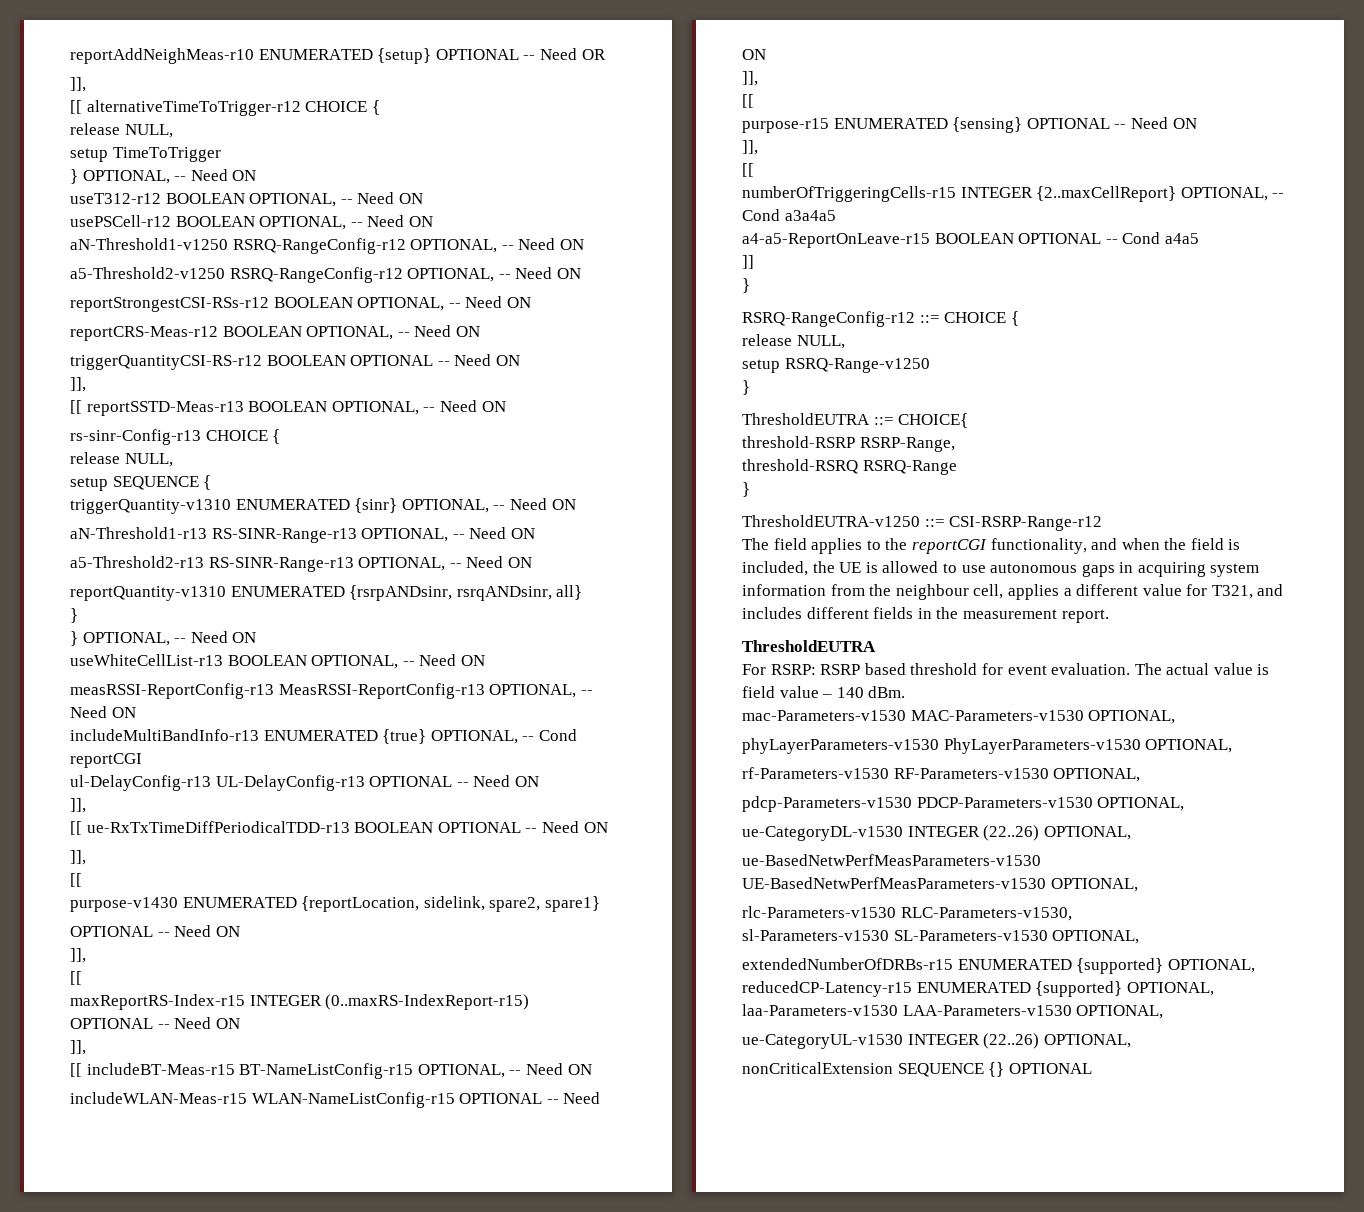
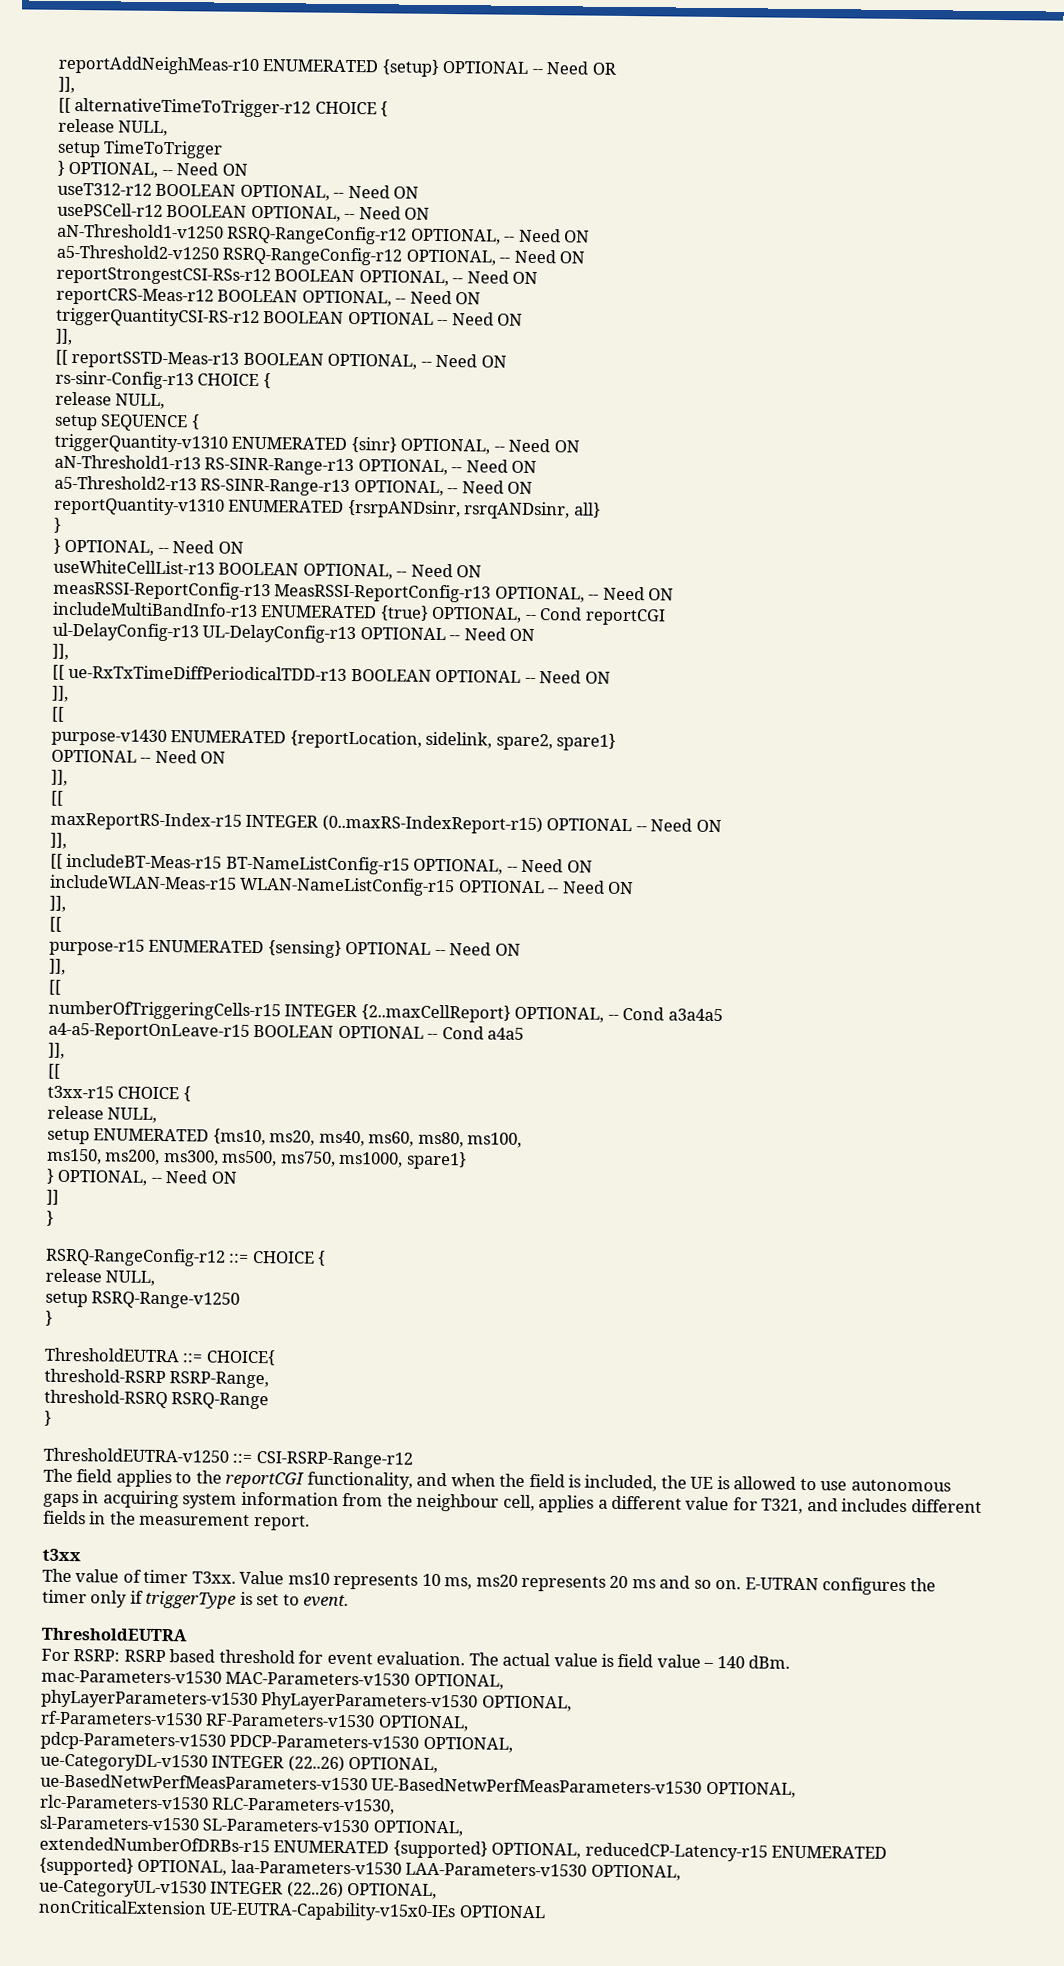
(1199, 238) none -> [48,1042,65,1059] [47,1063,61,1079] [47,1085,191,1102] [47,1105,158,1123] [47,1128,523,1148] [47,1148,467,1170] [46,1168,237,1186] // ]], // [[ // t3xx-r15 CHOICE { // release NULL, // setup ENUMERATED {ms10, ms20, ms40, ms60, ms80, ms100, // ms150, ms200, ms300, ms500, ms750, ms1000, spare1} // } OPTIONAL, -- Need ON
(1109, 616) none -> [42,1548,81,1562] [42,1568,936,1596] [42,1589,350,1609] // t3xx // The value of timer T3xx. Value ms10 represents 10 ms, ms20 represents 20 ms and so on. E-UTRAN configures the timer only if triggerType is set to event.
[897,1062,1005,1077] SEQUENCE {} -> [209,1901,457,1922] UE-EUTRA-Capability-v15x0-IEs

